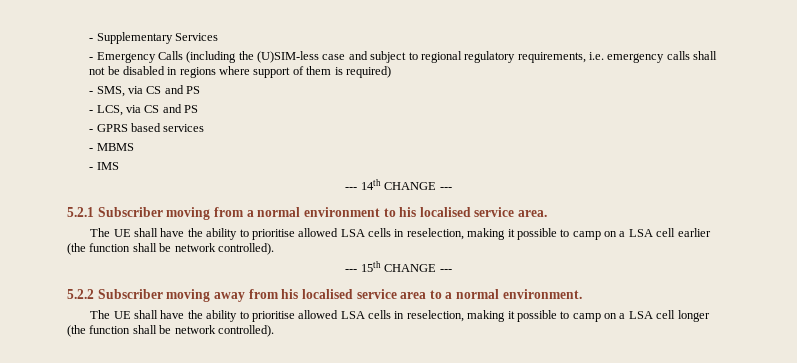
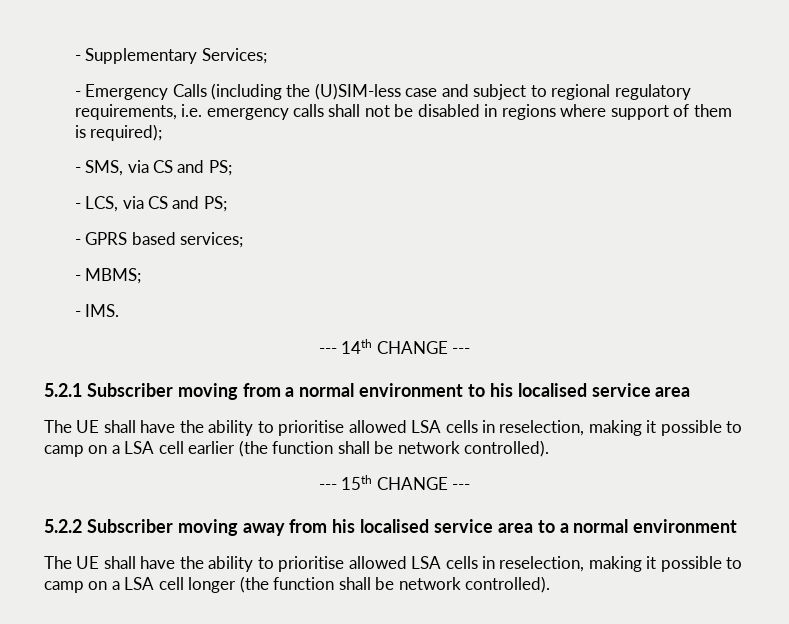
[174,33,218,41] Services -> [201,48,267,64] Services;
[345,66,391,78] required) -> [90,124,163,141] required);
[186,86,201,94] PS -> [208,160,232,176] PS;
[184,105,199,113] PS -> [203,196,227,212] PS;
[163,124,205,132] [89,143,134,151] [89,162,119,170] services // - MBMS // - IMS -> [180,232,244,248] [74,268,142,284] [74,304,120,317] services; // - MBMS; // - IMS.
[518,210,548,217] area. -> [655,387,691,397] area
[502,289,582,299] environment. -> [633,519,738,533] environment

